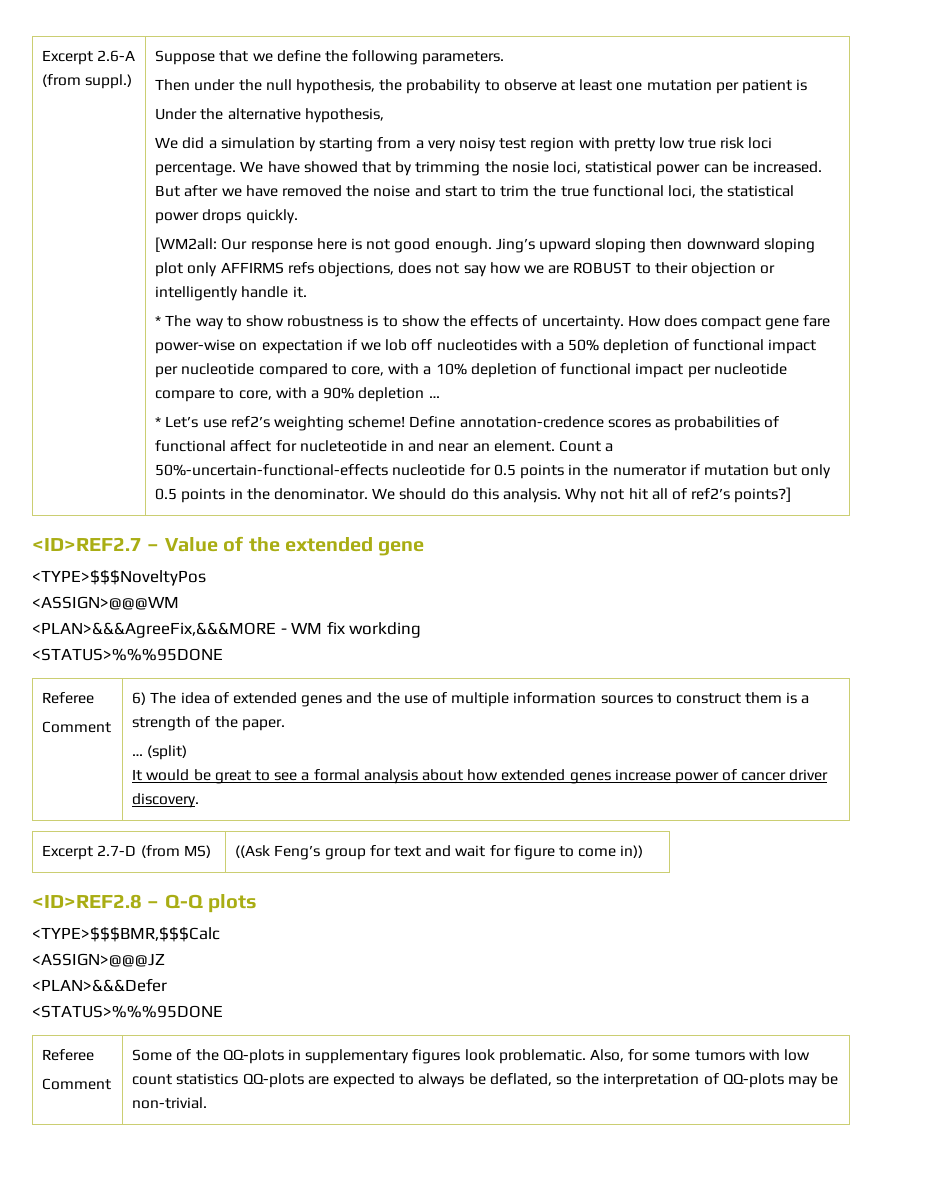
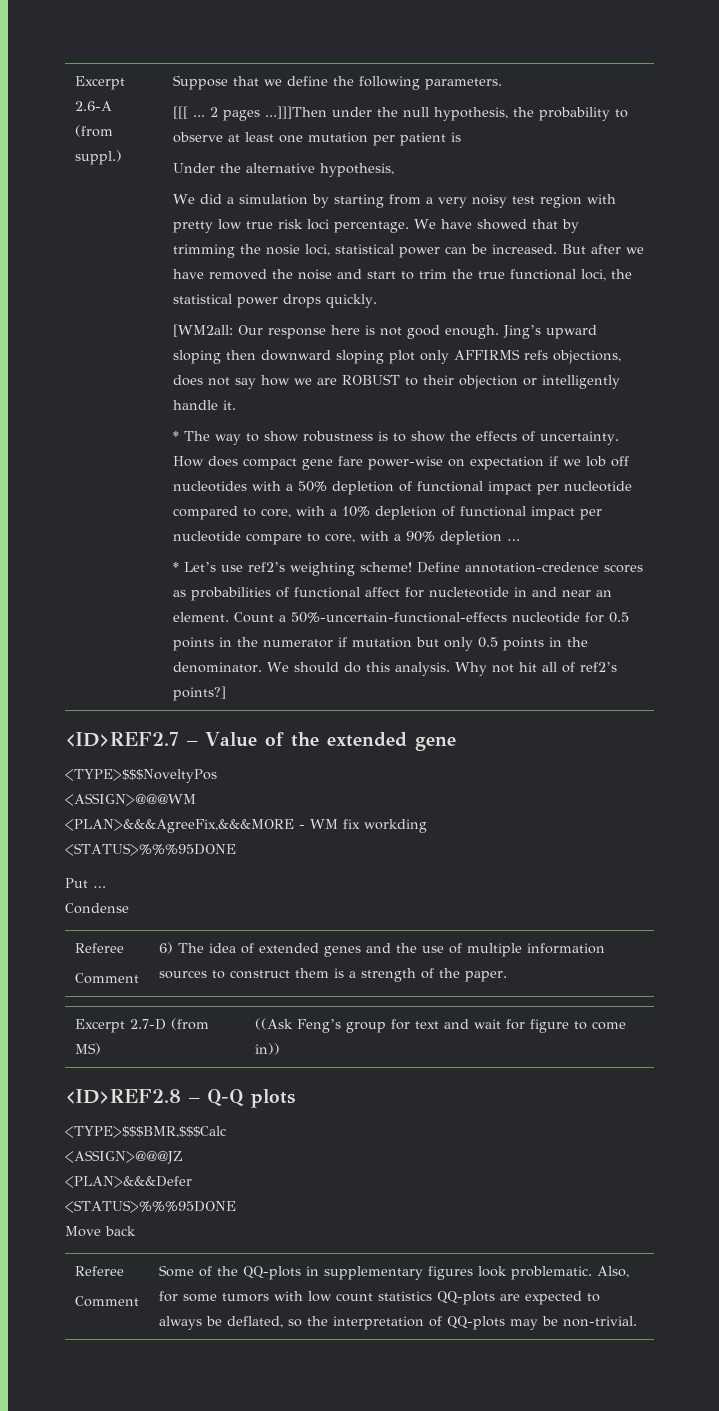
[155,79,191,91] Then -> [172,106,327,121] [[[ ... 2 pages ...]]]Then
(223, 654) none -> [65,878,106,888] [65,903,129,914] // Put … // Condense
[132,745,188,760] [132,769,829,784] [132,793,200,808] // … (split) // It would be great to see a formal analysis about how extended genes increase power of cancer driver discovery. -> (507, 976) none
(223, 1011) none -> [65,1226,136,1237] // Move back

